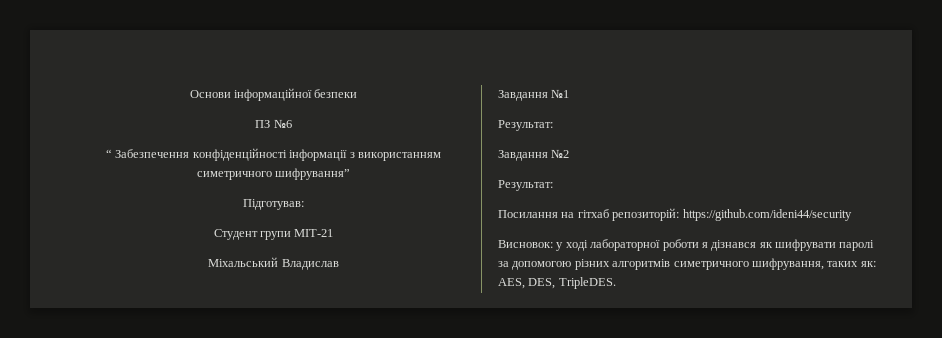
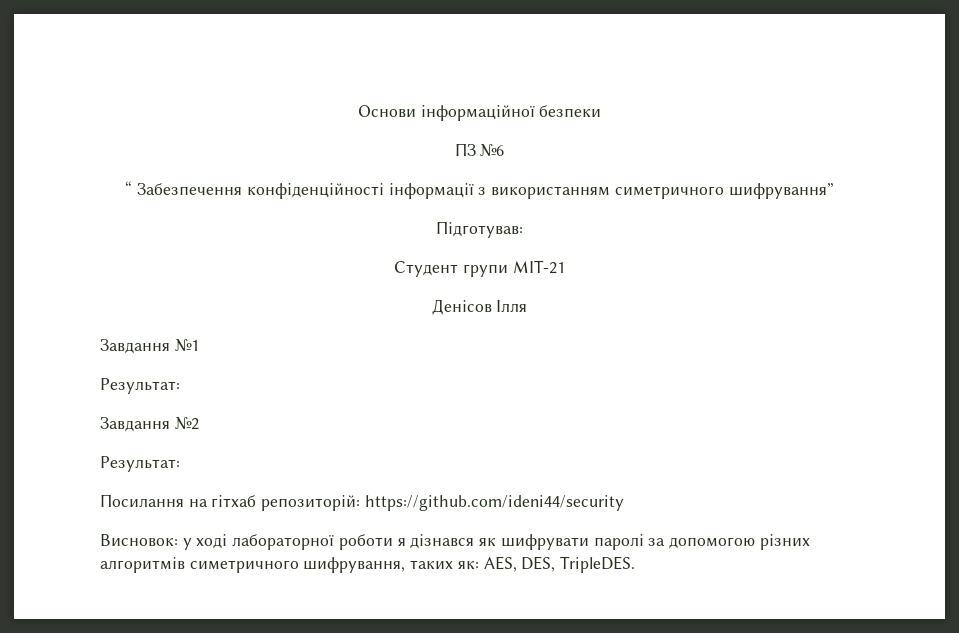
[208,257,339,270] Міхальський Владислав -> [431,299,528,315] Денісов Ілля

